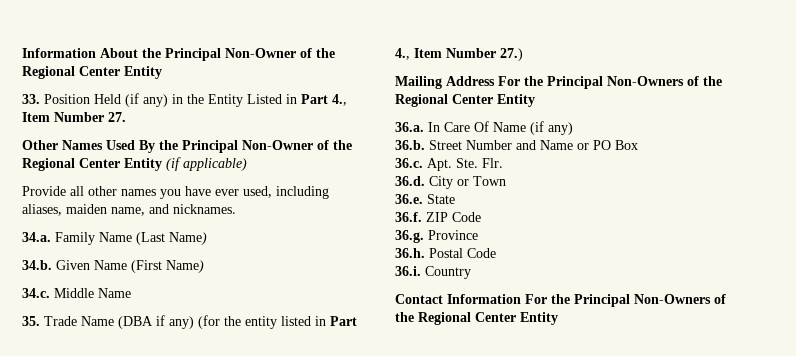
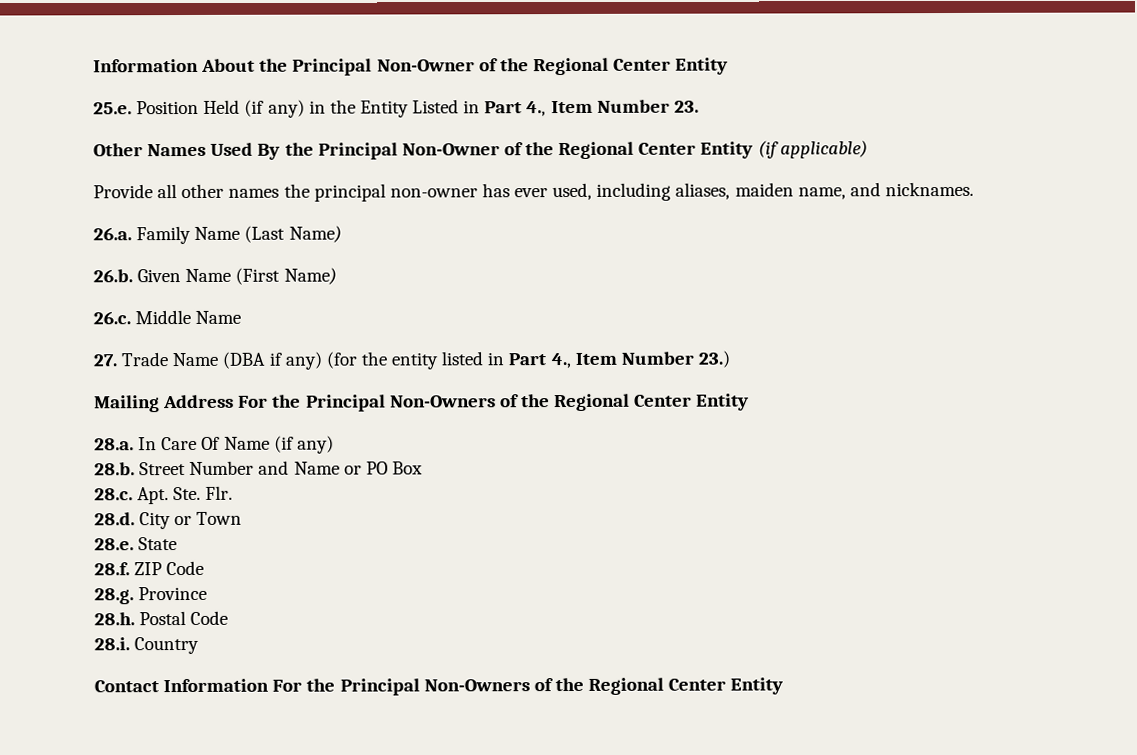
[22,94,40,104] 33. -> [93,102,132,115] 25.e.
[108,112,126,122] 27. -> [673,100,699,113] 23.
[160,186,211,199] you have -> [283,183,510,202] the principal non-owner has
[22,232,51,242] 34.a. -> [93,227,132,241] 26.a.
[22,260,52,270] 34.b. -> [93,269,133,283] 26.b.
[22,288,50,298] 34.c. -> [93,311,131,325] 26.c.
[22,316,40,326] 35. -> [93,354,117,367] 27.
[500,48,523,61] 27.) -> [697,350,730,368] 23.)
[395,122,424,132] 36.a. -> [94,438,134,451] 28.a.
[395,140,425,150] 36.b. -> [94,462,135,476] 28.b.
[395,158,423,168] 36.c. -> [94,488,133,501] 28.c.
[395,176,425,186] 36.d. -> [94,512,135,526] 28.d.
[395,194,423,204] 36.e. -> [94,538,134,551] 28.e.
[395,212,422,222] 36.f. -> [94,562,130,576] 28.f.
[395,230,424,243] 36.g. -> [94,588,134,605] 28.g.
[395,248,425,258] 36.h. -> [94,612,135,626] 28.h.
[395,266,421,276] 36.i. -> [94,637,130,651] 28.i.

